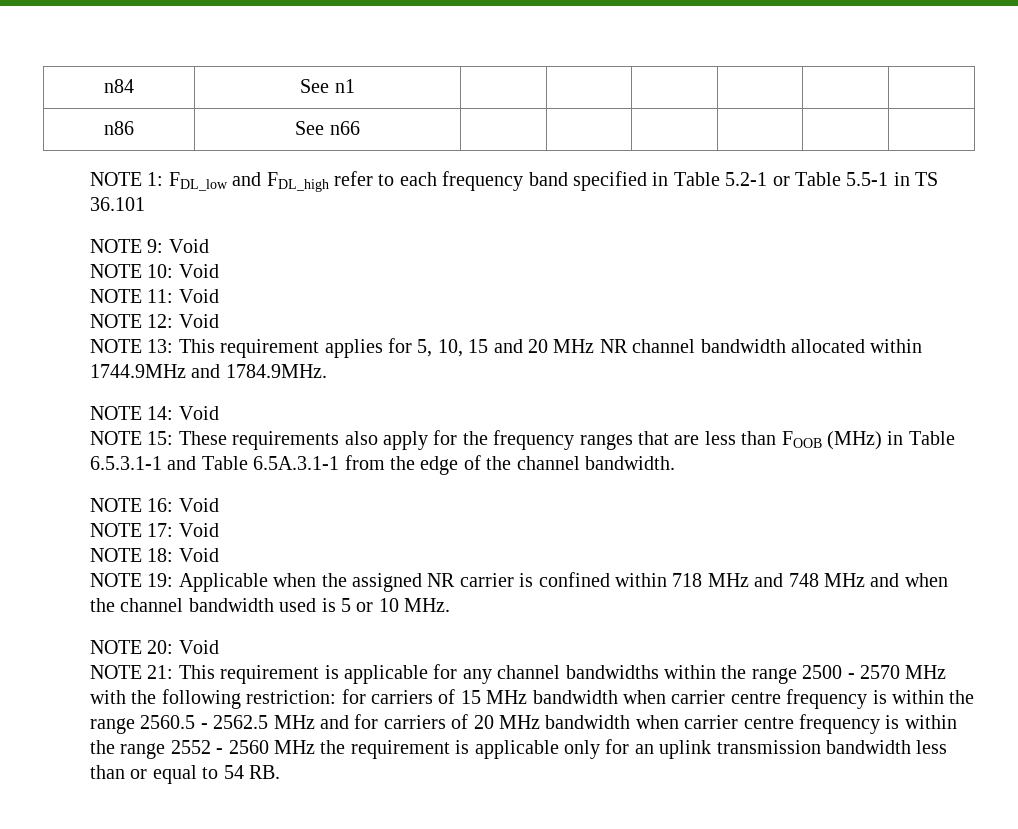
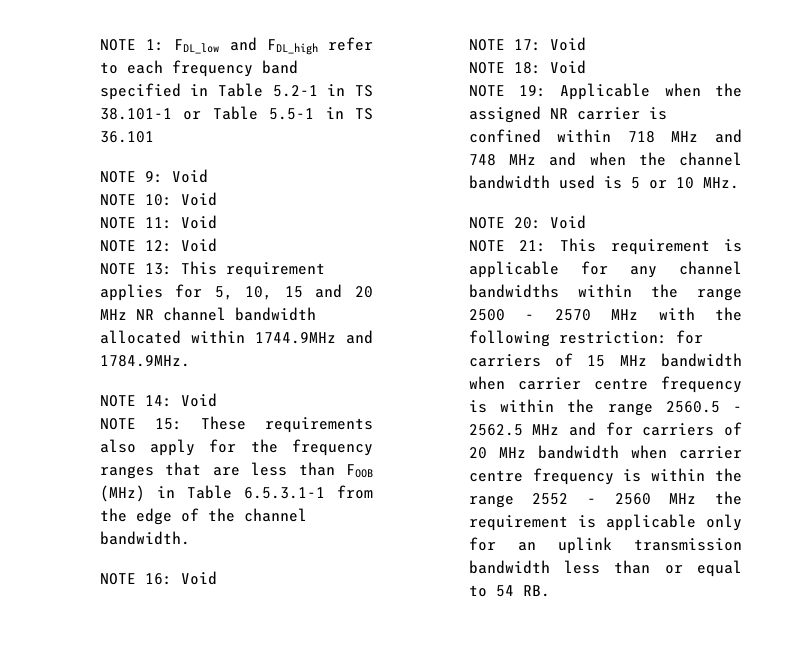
[104,79,134,93] [300,79,355,93] [104,121,134,135] [295,121,360,135] n84 | See n1 | | | | | | // n86 | See n66 | | | | | | // -> (99, 45) none
(768, 179) none -> [327,84,373,97] [99,108,172,120] in TS 38.101-1
[167,456,340,470] and Table 6.5A.3.1-1 -> (325, 493) none

